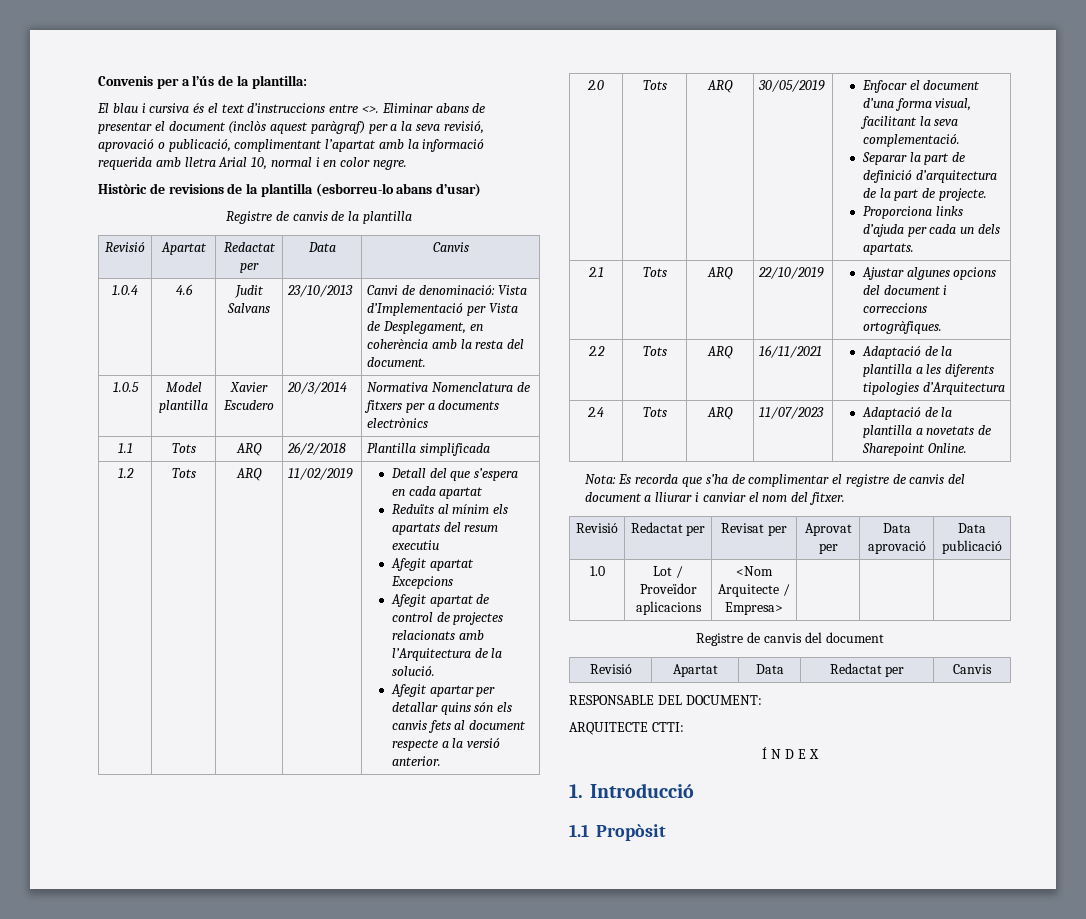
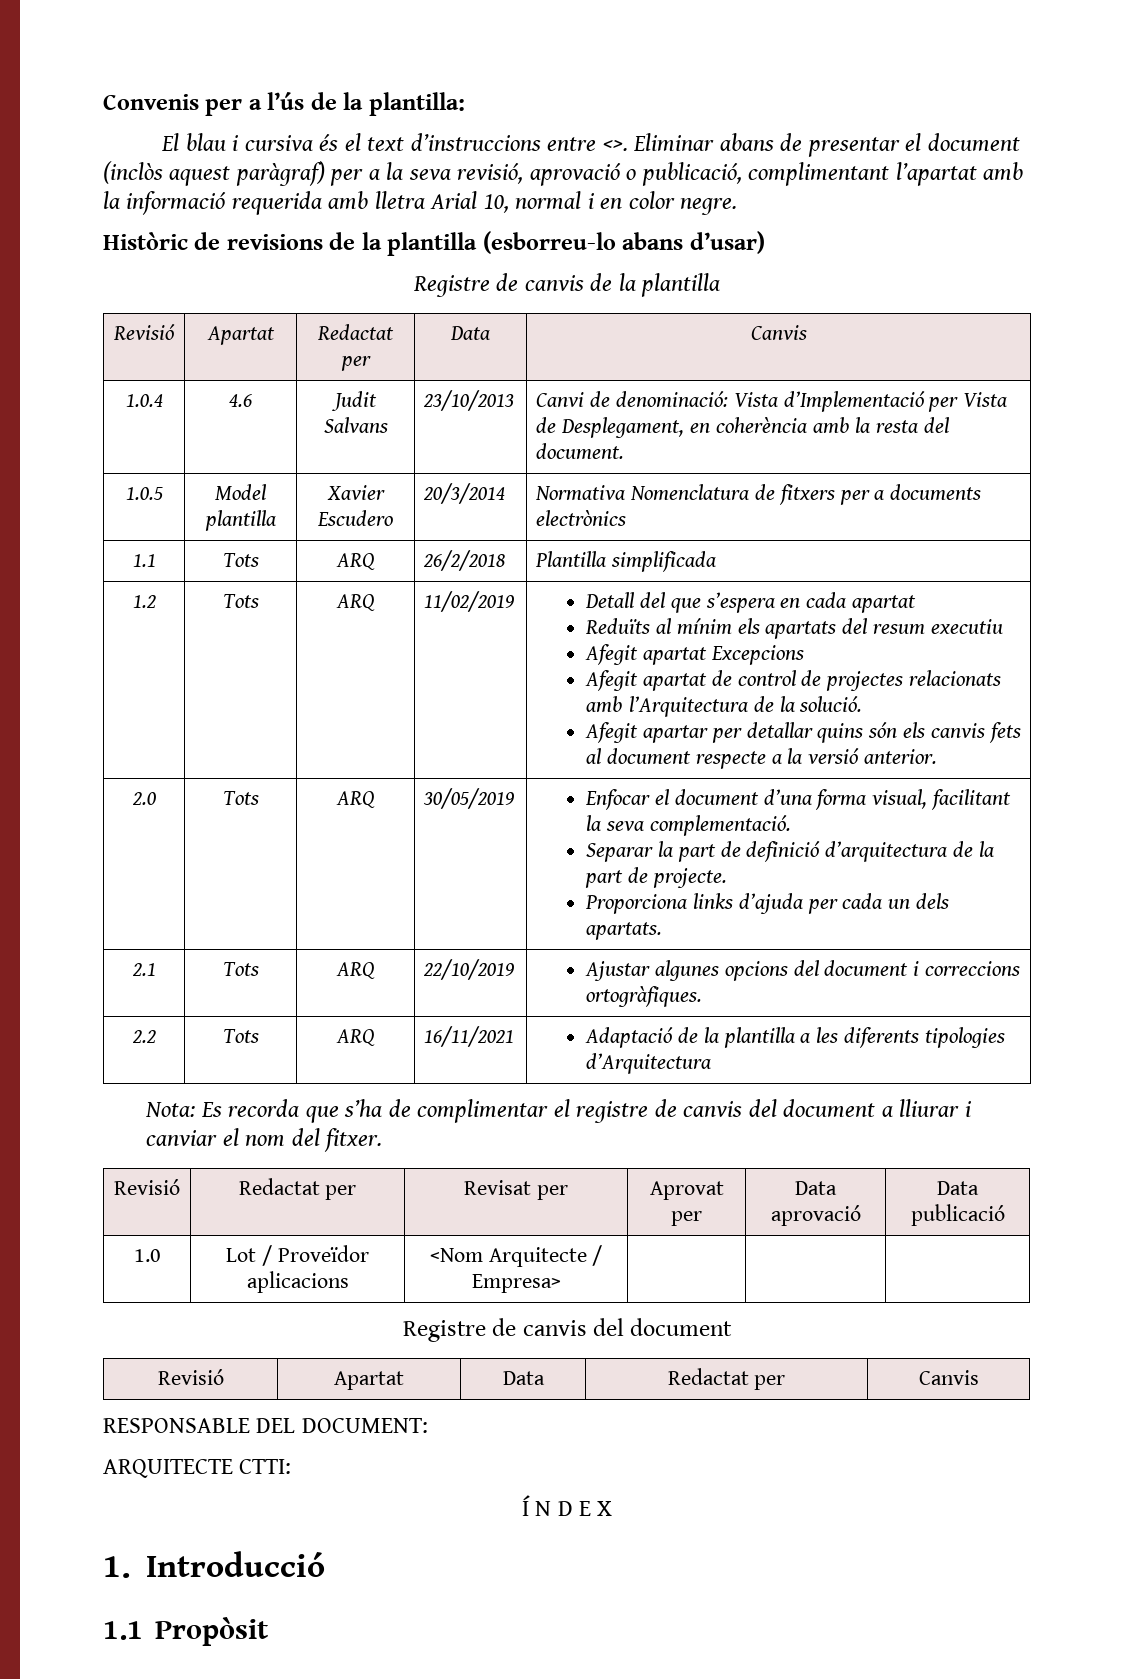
[587,407,604,417] [642,407,667,417] [706,407,733,420] [759,407,825,419] [861,407,953,420] [862,425,992,438] [861,443,967,456] // 2.4 | Tots | ARQ | 11/07/2023 | Adaptació de la plantilla a novetats de Sharepoint Online. -> (712, 1063) none

